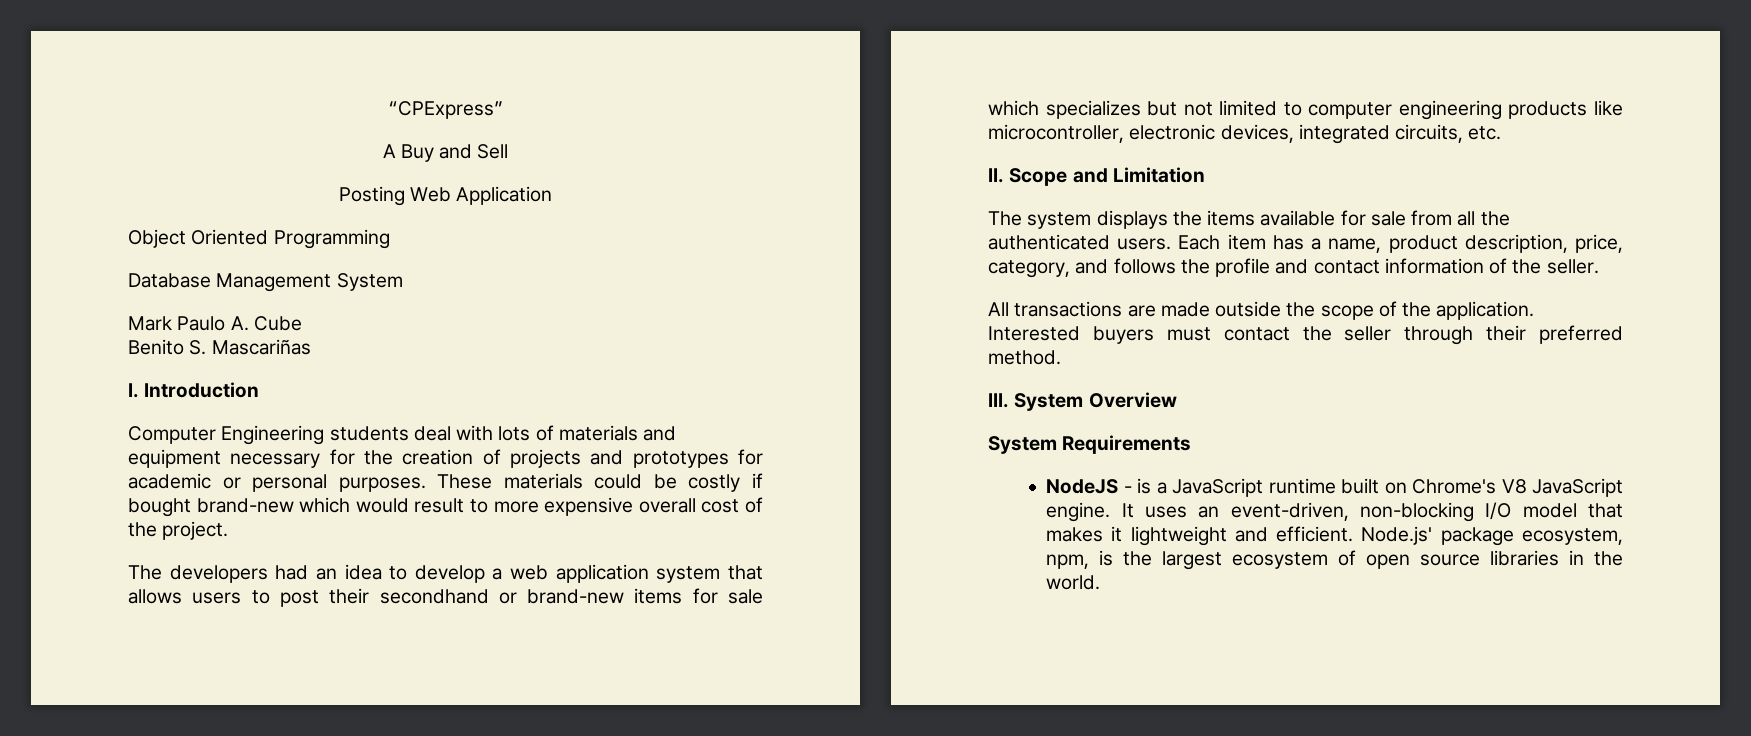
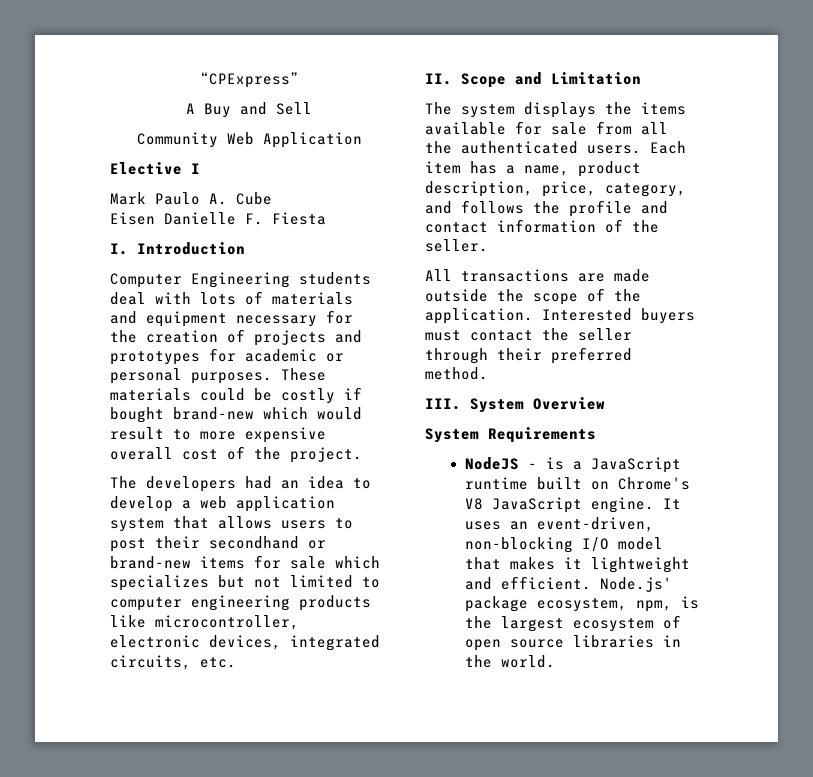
[338,186,405,206] Posting -> [136,132,218,148] Community
[128,229,390,249] [128,273,403,292] Object Oriented Programming // Database Management System -> [110,162,200,175] Elective I
[128,339,311,355] Benito S. Mascariñas -> [110,212,326,225] Eisen Danielle F. Fiesta

